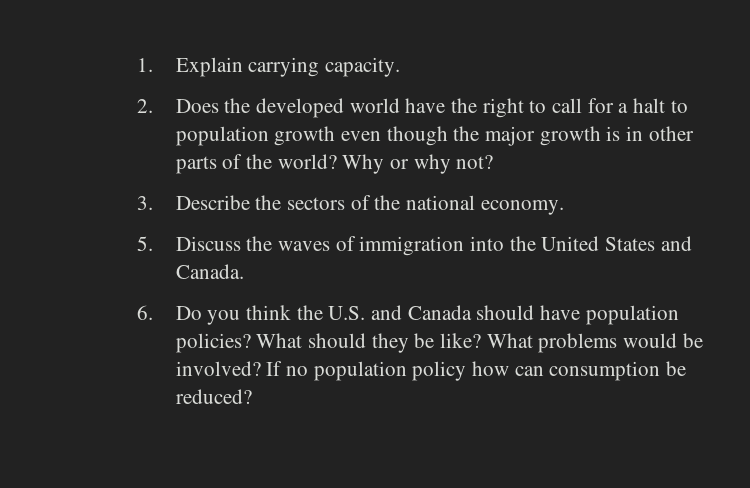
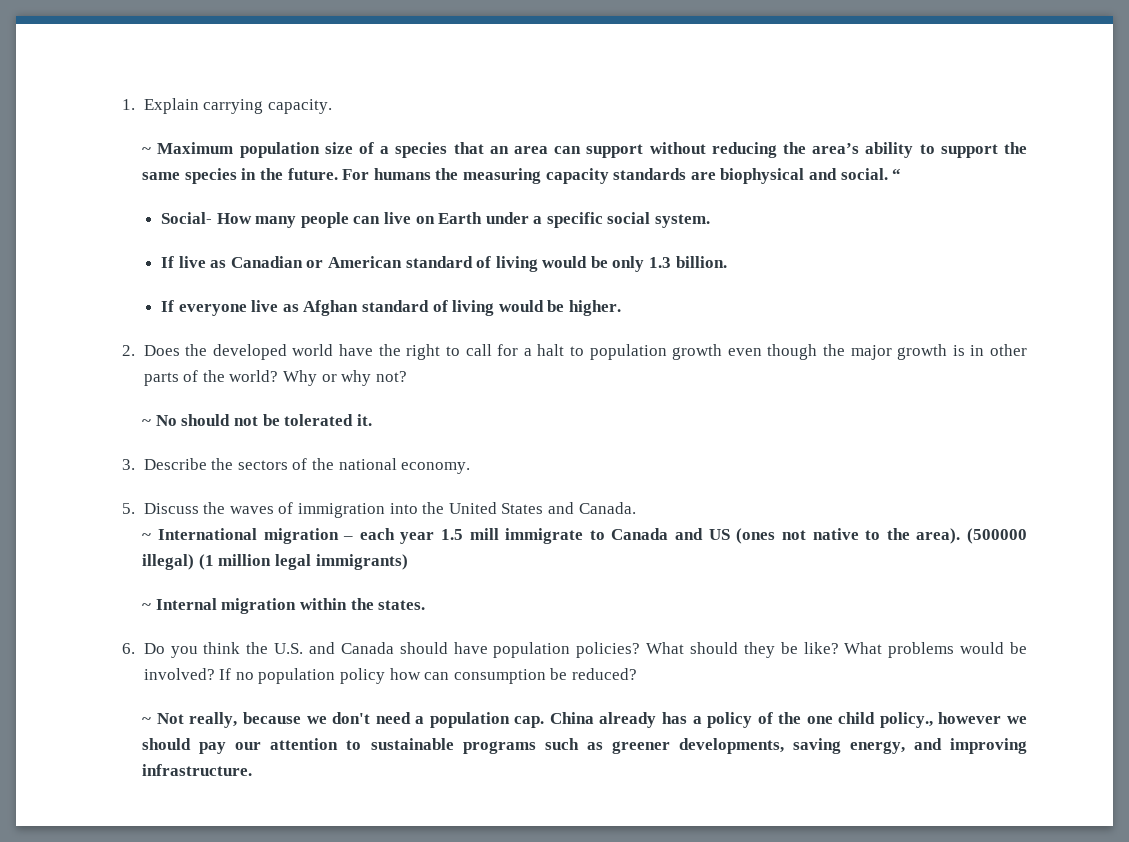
(400, 67) none -> [142,142,1028,158] [142,168,902,184] [160,212,711,228] [160,256,727,272] [160,300,621,316] // ~ Maximum population size of a species that an area can support without reducing the area’s ability to support the same species in the future. For humans the measuring capacity standards are biophysical and social. “ // Social- How many people can live on Earth under a specific social system. // If live as Canadian or American standard of living would be only 1.3 billion. // If everyone live as Afghan standard of living would be higher.
(494, 162) none -> [142,414,372,426] // ~ No should not be tolerated it.
(244, 271) none -> [142,528,1027,544] [142,554,408,570] [142,598,426,614] // ~ International migration – each year 1.5 mill immigrate to Canada and US (ones not native to the area). (500000 illegal) (1 million legal immigrants) // ~ Internal migration within the states.
(252, 396) none -> [142,712,1028,728] [142,738,1028,754] [142,764,253,776] // ~ Not really, because we don't need a population cap. China already has a policy of the one child policy., however we should pay our attention to sustainable programs such as greener developments, saving energy, and improving infrastructure.

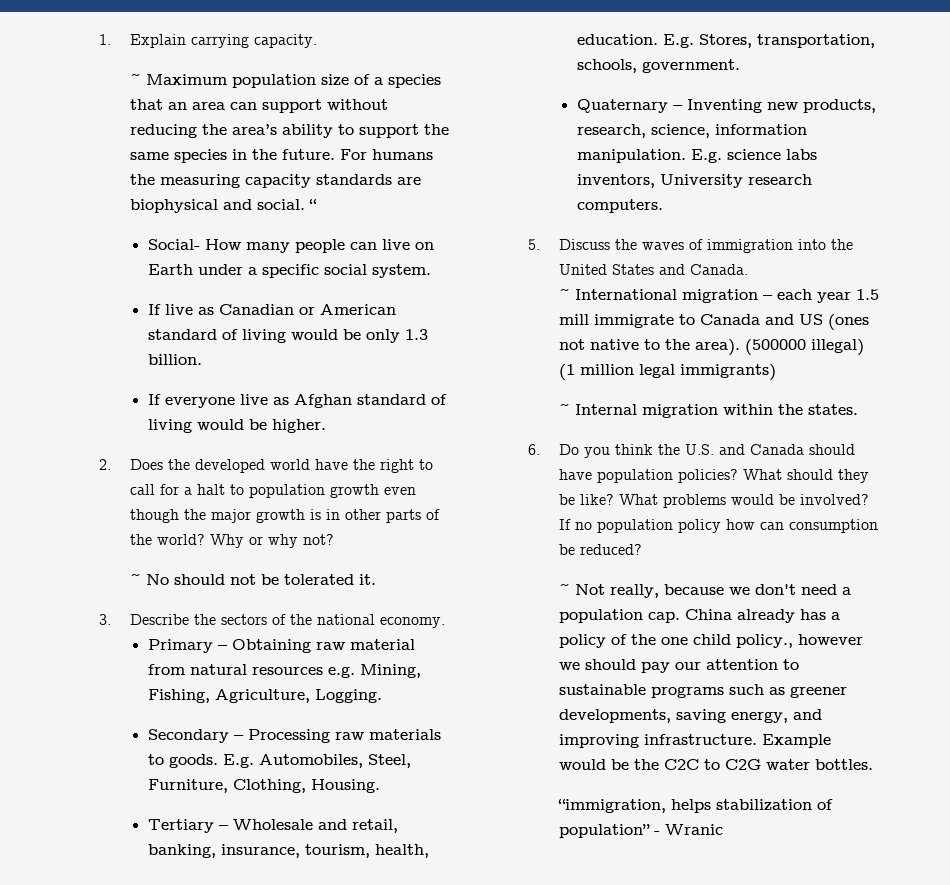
(471, 468) none -> [147,639,415,653] [147,664,421,678] [147,689,382,703] [147,729,441,743] [147,754,411,768] [147,779,380,793] [147,819,398,833] [147,844,429,858] [576,34,875,48] [576,59,740,73] [576,99,876,113] [576,124,807,138] [576,149,817,163] [576,174,812,188] [576,199,663,213] // Primary – Obtaining raw material from natural resources e.g. Mining, Fishing, Agriculture, Logging. // Secondary – Processing raw materials to goods. E.g. Automobiles, Steel, Furniture, Clothing, Housing. // Tertiary – Wholesale and retail, banking, insurance, tourism, health, education. E.g. Stores, transportation, schools, government. // Quaternary – Inventing new products, research, science, information manipulation. E.g. science labs inventors, University research computers.
(253, 770) none -> [761,734,831,748] [558,759,873,770] [557,799,833,813] [558,824,723,838] Example would be the C2C to C2G water bottles. // “immigration, helps stabilization of population” - Wranic

